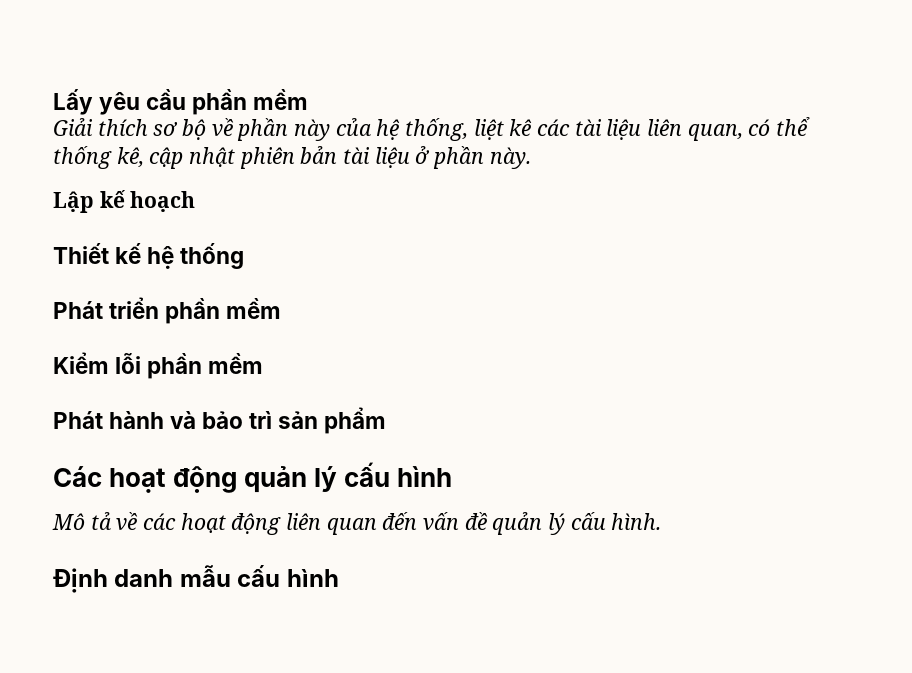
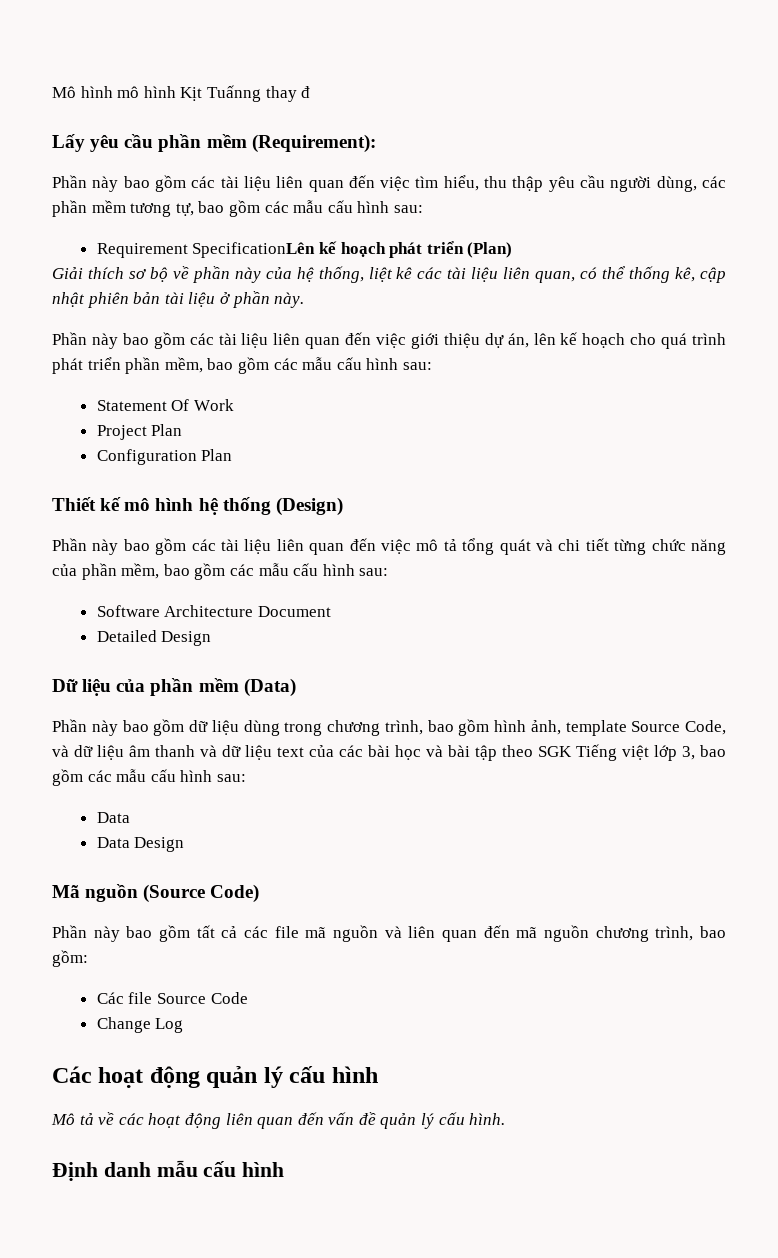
(53, 102) none -> [52,85,311,102] Mô hình mô hình Kịt Tuấnng thay đ //
(309, 99) none -> [251,134,376,153] [52,175,726,192] [52,200,423,217] [96,241,513,258] (Requirement): // Phần này bao gồm các tài liệu liên quan đến việc tìm hiểu, thu thập yêu cầu người dùng, các phần mềm tương tự, bao gồm các mẫu cấu hình sau: // Requirement SpecificationLên kế hoạch phát triển (Plan)
[53,190,196,213] Lập kế hoạch -> [52,332,726,349] [52,357,432,374] [96,399,234,411] [96,424,183,440] [96,449,233,465] Phần này bao gồm các tài liệu liên quan đến việc giới thiệu dự án, lên kế hoạch cho quá trình phát triển phần mềm, bao gồm các mẫu cấu hình sau: // Statement Of Work // Project Plan // Configuration Plan
(142, 253) none -> [124,498,194,511] mô hình
[53,297,282,324] [53,352,264,379] [53,407,387,434] // Phát triển phần mềm // Kiểm lỗi phần mềm // Phát hành và bảo trì sản phẩm -> [275,497,343,516] [52,538,726,555] [52,563,389,580] [96,605,331,617] [96,630,212,646] [52,678,296,697] [52,719,726,736] [52,744,726,761] [52,769,246,786] [96,812,130,823] [96,837,185,852] [52,884,260,903] [52,925,726,942] [52,950,88,967] [96,992,248,1004] [96,1017,184,1033] (Design) // Phần này bao gồm các tài liệu liên quan đến việc mô tả tổng quát và chi tiết từng chức năng của phần mềm, bao gồm các mẫu cấu hình sau: // Software Architecture Document // Detailed Design // Dữ liệu của phần mềm (Data) // Phần này bao gồm dữ liệu dùng trong chương trình, bao gồm hình ảnh, template Source Code, và dữ liệu âm thanh và dữ liệu text của các bài học và bài tập theo SGK Tiếng việt lớp 3, bao gồm các mẫu cấu hình sau: // Data // Data Design // Mã nguồn (Source Code) // Phần này bao gồm tất cả các file mã nguồn và liên quan đến mã nguồn chương trình, bao gồm: // Các file Source Code // Change Log

